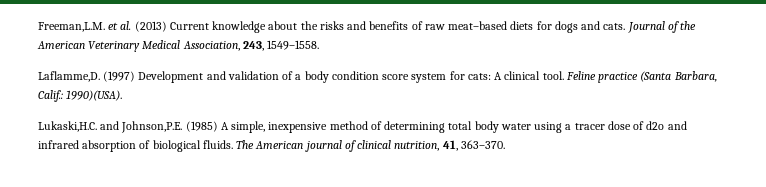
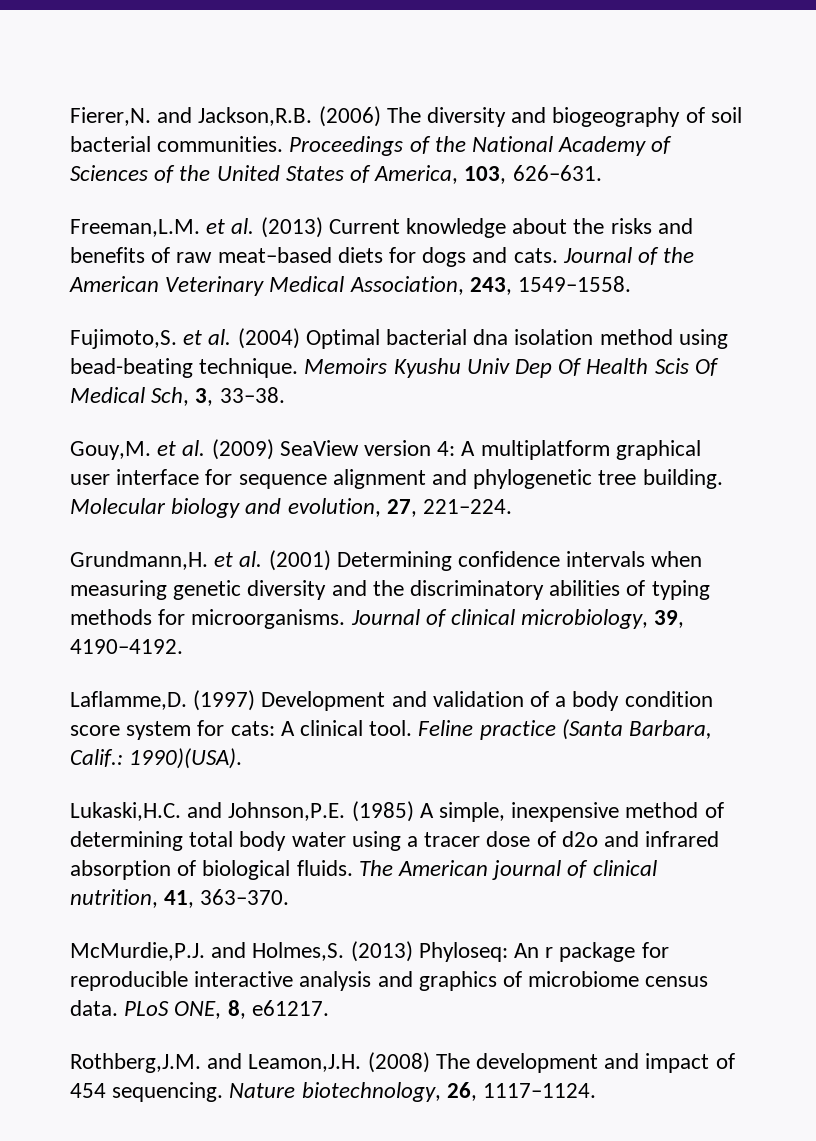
(38, 27) none -> [70,106,742,127] [70,136,673,156] [70,165,602,184] Fierer,N. and Jackson,R.B. (2006) The diversity and biogeography of soil bacterial communities. Proceedings of the National Academy of Sciences of the United States of America, 103, 626–631. //
(320, 45) none -> [70,328,728,349] [70,358,719,378] [70,387,285,406] [70,439,701,460] [70,469,723,489] [70,498,513,518] [70,550,703,571] [70,580,710,600] [70,609,685,629] [70,639,183,654] // Fujimoto,S. et al. (2004) Optimal bacterial dna isolation method using bead-beating technique. Memoirs Kyushu Univ Dep Of Health Scis Of Medical Sch, 3, 33–38. // Gouy,M. et al. (2009) SeaView version 4: A multiplatform graphical user interface for sequence alignment and phylogenetic tree building. Molecular biology and evolution, 27, 221–224. // Grundmann,H. et al. (2001) Determining confidence intervals when measuring genetic diversity and the discriminatory abilities of typing methods for microorganisms. Journal of clinical microbiology, 39, 4190–4192.
(505, 144) none -> [70,941,669,962] [70,971,709,991] [70,1000,329,1019] [70,1052,735,1073] [70,1082,597,1102] // McMurdie,P.J. and Holmes,S. (2013) Phyloseq: An r package for reproducible interactive analysis and graphics of microbiome census data. PLoS ONE, 8, e61217. // Rothberg,J.M. and Leamon,J.H. (2008) The development and impact of 454 sequencing. Nature biotechnology, 26, 1117–1124.

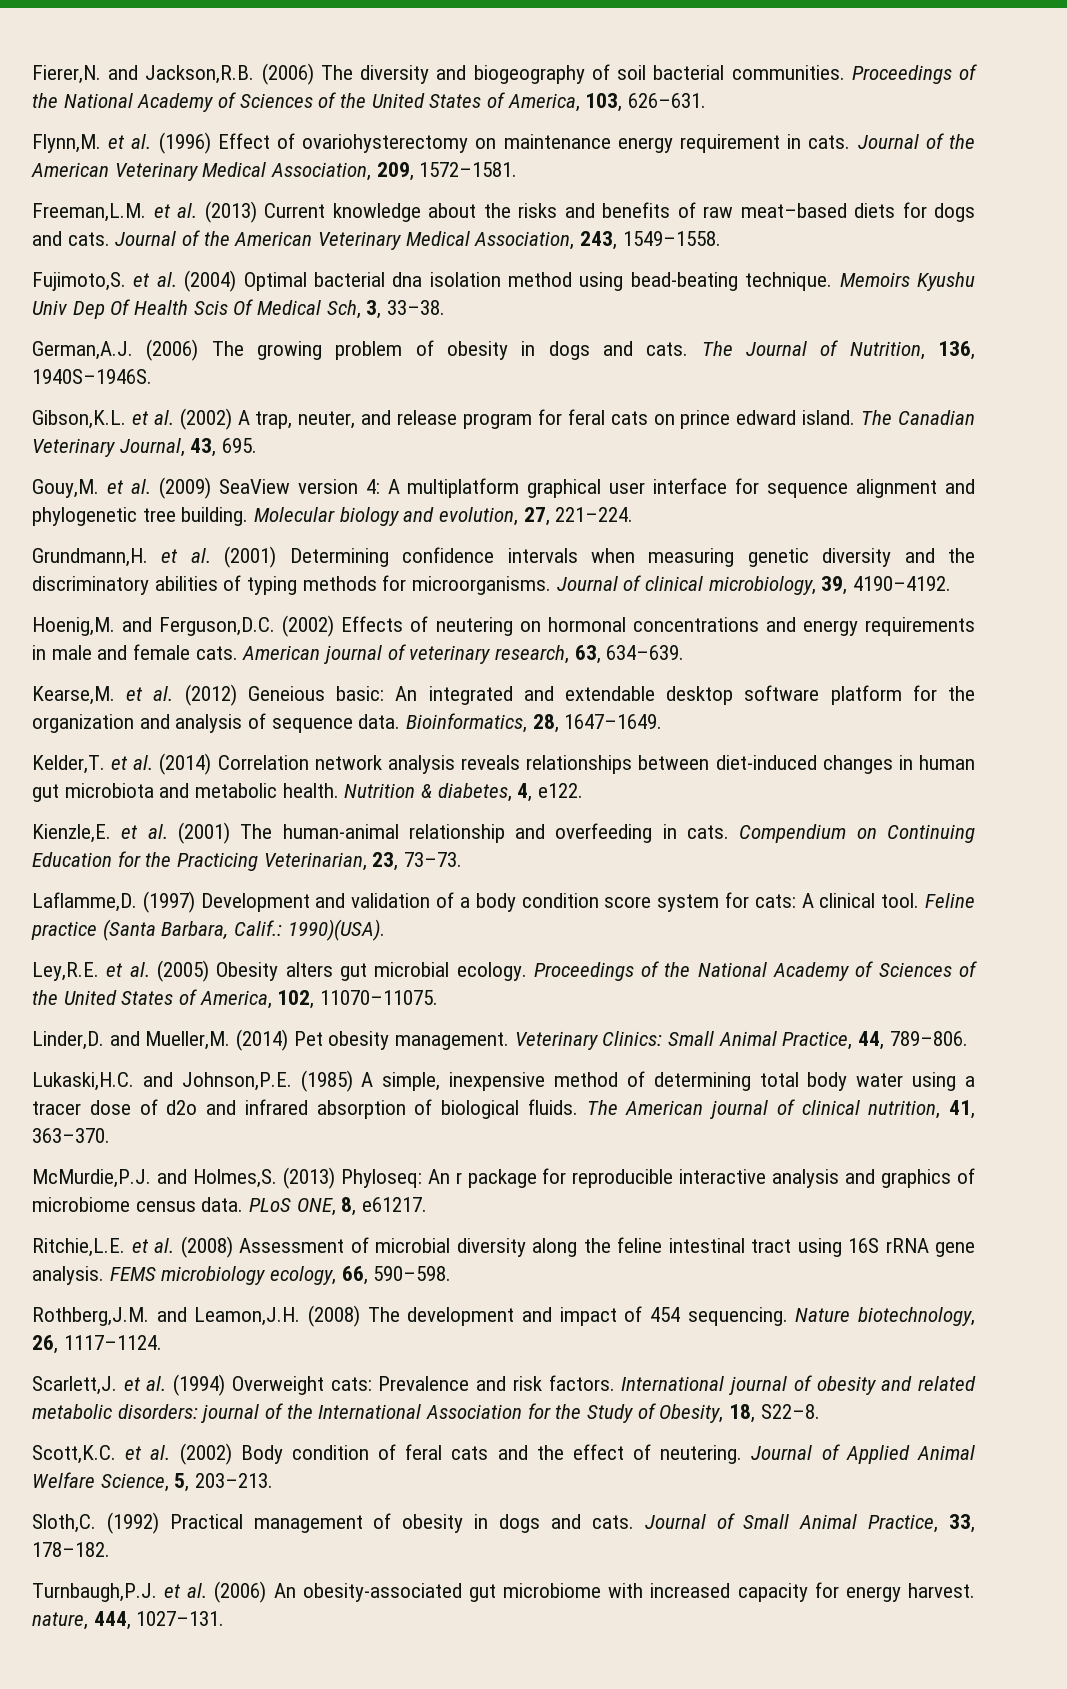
(602, 173) none -> [32,132,976,154] [31,162,518,181] // Flynn,M. et al. (1996) Effect of ovariohysterectomy on maintenance energy requirement in cats. Journal of the American Veterinary Medical Association, 209, 1572–1581.
(285, 395) none -> [32,339,976,361] [32,369,152,384] [32,408,976,430] [32,438,258,457] // German,A.J. (2006) The growing problem of obesity in dogs and cats. The Journal of Nutrition, 136, 1940S–1946S. // Gibson,K.L. et al. (2002) A trap, neuter, and release program for feral cats on prince edward island. The Canadian Veterinary Journal, 43, 695.
(183, 646) none -> [32,615,976,637] [32,644,685,664] [32,684,975,706] [32,713,663,733] [32,753,976,775] [32,783,584,802] [32,822,975,844] [32,851,463,871] // Hoenig,M. and Ferguson,D.C. (2002) Effects of neutering on hormonal concentrations and energy requirements in male and female cats. American journal of veterinary research, 63, 634–639. // Kearse,M. et al. (2012) Geneious basic: An integrated and extendable desktop software platform for the organization and analysis of sequence data. Bioinformatics, 28, 1647–1649. // Kelder,T. et al. (2014) Correlation network analysis reveals relationships between diet-induced changes in human gut microbiota and metabolic health. Nutrition & diabetes, 4, e122. // Kienzle,E. et al. (2001) The human-animal relationship and overfeeding in cats. Compendium on Continuing Education for the Practicing Veterinarian, 23, 73–73.
(243, 758) none -> [32,960,977,982] [32,989,439,1009] [32,1029,968,1051] // Ley,R.E. et al. (2005) Obesity alters gut microbial ecology. Proceedings of the National Academy of Sciences of the United States of America, 102, 11070–11075. // Linder,D. and Mueller,M. (2014) Pet obesity management. Veterinary Clinics: Small Animal Practice, 44, 789–806.
(329, 1008) none -> [32,1236,975,1258] [32,1266,452,1285] // Ritchie,L.E. et al. (2008) Assessment of microbial diversity along the feline intestinal tract using 16S rRNA gene analysis. FEMS microbiology ecology, 66, 590–598.
(597, 1090) none -> [32,1374,977,1396] [32,1403,820,1423] [32,1443,975,1465] [32,1472,274,1492] [32,1512,976,1534] [32,1542,110,1557] [32,1581,976,1603] [32,1611,225,1630] // Scarlett,J. et al. (1994) Overweight cats: Prevalence and risk factors. International journal of obesity and related metabolic disorders: journal of the International Association for the Study of Obesity, 18, S22–8. // Scott,K.C. et al. (2002) Body condition of feral cats and the effect of neutering. Journal of Applied Animal Welfare Science, 5, 203–213. // Sloth,C. (1992) Practical management of obesity in dogs and cats. Journal of Small Animal Practice, 33, 178–182. // Turnbaugh,P.J. et al. (2006) An obesity-associated gut microbiome with increased capacity for energy harvest. nature, 444, 1027–131.

